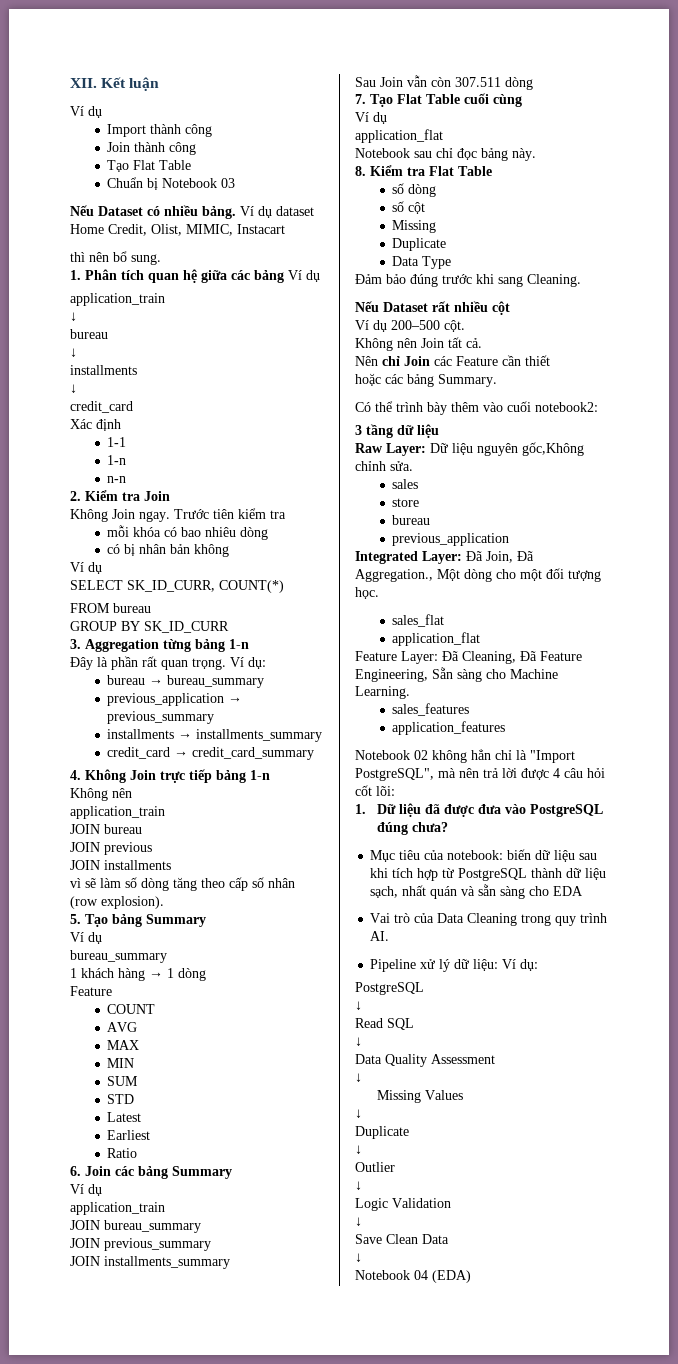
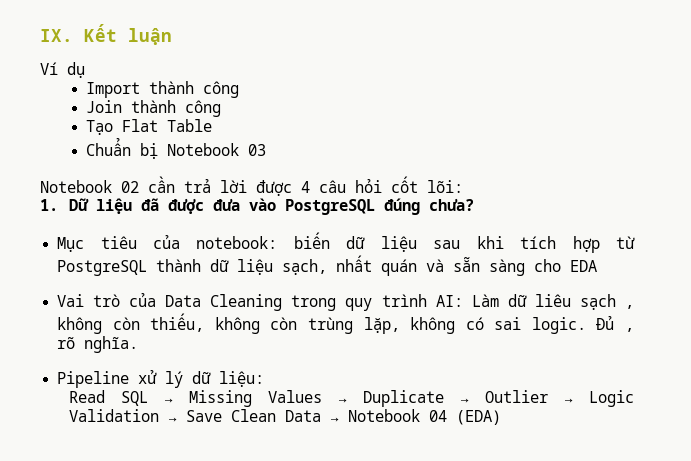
[70,78,97,88] XII. -> [40,29,73,42] IX.
[70,205,314,219] [70,224,285,236] [70,251,161,265] [70,269,320,283] [70,293,165,306] [70,312,77,321] [70,329,108,339] [70,348,77,357] [70,365,137,375] [70,384,77,393] [70,401,133,413] [70,419,121,431] [107,437,127,447] [107,455,127,465] [107,476,127,483] [70,490,170,501] [70,508,286,522] [107,525,269,540] [107,544,230,557] [70,562,102,574] [70,580,284,593] [70,603,151,613] [70,621,229,633] [70,639,249,652] [70,656,266,670] [107,675,265,688] [107,693,243,706] [107,711,215,724] [107,729,323,742] [107,747,315,760] [70,769,270,783] [70,788,132,801] [70,806,165,819] [70,824,142,834] [70,842,152,855] [70,860,171,870] [70,877,295,891] [70,896,164,909] [70,914,206,927] [70,932,102,944] [70,950,167,963] [70,968,206,981] [70,986,112,996] [107,1004,156,1014] [107,1022,138,1032] [107,1040,140,1050] [107,1058,135,1068] [107,1076,139,1086] [107,1094,135,1104] [107,1112,142,1122] [107,1130,151,1140] [107,1148,138,1158] [70,1166,232,1179] [70,1184,102,1196] [70,1202,165,1215] [70,1220,201,1233] [70,1238,211,1251] [70,1256,230,1269] [355,75,533,90] [355,93,522,107] [355,112,387,124] [355,129,443,143] [355,148,536,161] [355,165,492,176] [392,183,437,197] [392,201,426,214] [392,220,437,233] [392,238,447,251] [392,256,452,269] [355,274,581,287] [355,301,510,315] [355,320,465,332] [355,337,482,351] [355,355,550,366] [355,373,497,387] [355,401,598,415] [355,424,439,438] [355,442,584,456] [355,461,413,471] [392,479,419,489] [392,498,420,507] [392,515,431,525] [392,533,510,546] [355,551,534,564] [355,568,601,582] [355,587,379,599] [392,614,445,627] [392,632,481,646] [355,651,582,664] [355,667,558,682] [355,686,410,699] [392,703,470,716] [392,721,506,735] [355,749,575,763] [355,768,479,781] Nếu Dataset có nhiều bảng. Ví dụ dataset Home Credit, Olist, MIMIC, Instacart // thì nên bổ sung. // 1. Phân tích quan hệ giữa các bảng Ví dụ // application_train // ↓ // bureau // ↓ // installments // ↓ // credit_card // Xác định // 1-1 // 1-n // n-n // 2. Kiểm tra Join // Không Join ngay. Trước tiên kiểm tra // mỗi khóa có bao nhiêu dòng // có bị nhân bản không // Ví dụ // SELECT SK_ID_CURR, COUNT(*) // FROM bureau // GROUP BY SK_ID_CURR // 3. Aggregation từng bảng 1-n // Đây là phần rất quan trọng. Ví dụ: // bureau → bureau_summary // previous_application → previous_summary // installments → installments_summary // credit_card → credit_card_summary // 4. Không Join trực tiếp bảng 1-n // Không nên // application_train // JOIN bureau // JOIN previous // JOIN installments // vì sẽ làm số dòng tăng theo cấp số nhân (row explosion). // 5. Tạo bảng Summary // Ví dụ // bureau_summary // 1 khách hàng → 1 dòng // Feature // COUNT // AVG // MAX // MIN // SUM // STD // Latest // Earliest // Ratio // 6. Join các bảng Summary // Ví dụ // application_train // JOIN bureau_summary // JOIN previous_summary // JOIN installments_summary // Sau Join vẫn còn 307.511 dòng // 7. Tạo Flat Table cuối cùng // Ví dụ // application_flat // Notebook sau chỉ đọc bảng này. // 8. Kiểm tra Flat Table // số dòng // số cột // Missing // Duplicate // Data Type // Đảm bảo đúng trước khi sang Cleaning. // Nếu Dataset rất nhiều cột // Ví dụ 200–500 cột. // Không nên Join tất cả. // Nên chỉ Join các Feature cần thiết // hoặc các bảng Summary. // Có thể trình bày thêm vào cuối notebook2: // 3 tầng dữ liệu // Raw Layer: Dữ liệu nguyên gốc,Không chỉnh sửa. // sales // store // bureau // previous_application // Integrated Layer: Đã Join, Đã Aggregation., Một dòng cho một đối tượng học. // sales_flat // application_flat // Feature Layer: Đã Cleaning, Đã Feature Engineering, Sẵn sàng cho Machine Learning. // sales_features // application_features // Notebook 02 không hẳn chỉ là "Import PostgreSQL", mà nên -> [40,176,175,193] Notebook 02 cần
[370,931,390,941] AI. -> [435,294,634,310] [57,313,634,334] [57,336,139,353] AI: Làm dữ liêu sạch , không còn thiếu, không còn trùng lặp, không có sai logic. Đủ , rõ nghĩa.
[502,959,539,971] [355,982,424,995] [355,1001,362,1010] [355,1018,414,1030] [355,1037,362,1046] [355,1054,495,1067] [355,1073,362,1082] Ví dụ: // PostgreSQL // ↓ // Read SQL // ↓ // Data Quality Assessment // ↓ // -> [69,390,174,406] // Read SQL →
[355,1109,362,1118] [355,1126,409,1139] [355,1145,362,1154] // ↓ // Duplicate // ↓ // -> [338,390,470,407] → Duplicate →
[355,1181,362,1190] // ↓ // -> [564,398,574,403] →
[355,1217,362,1226] // ↓ // -> [168,417,178,422] →
[355,1253,362,1262] // ↓ // -> [330,417,340,422] →

